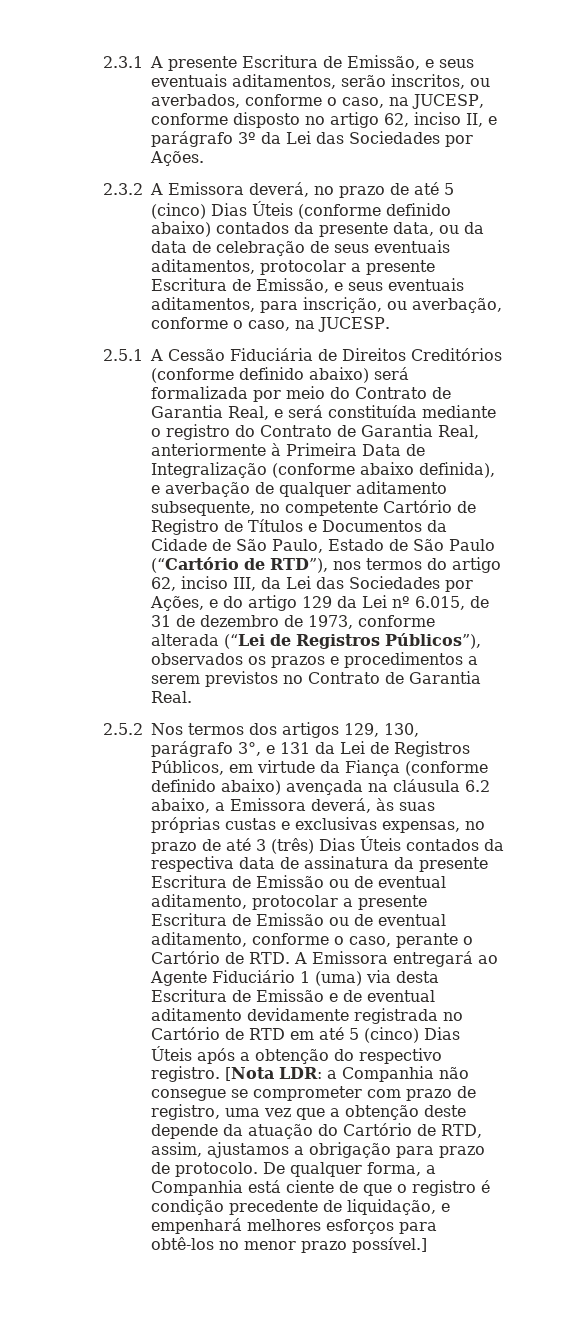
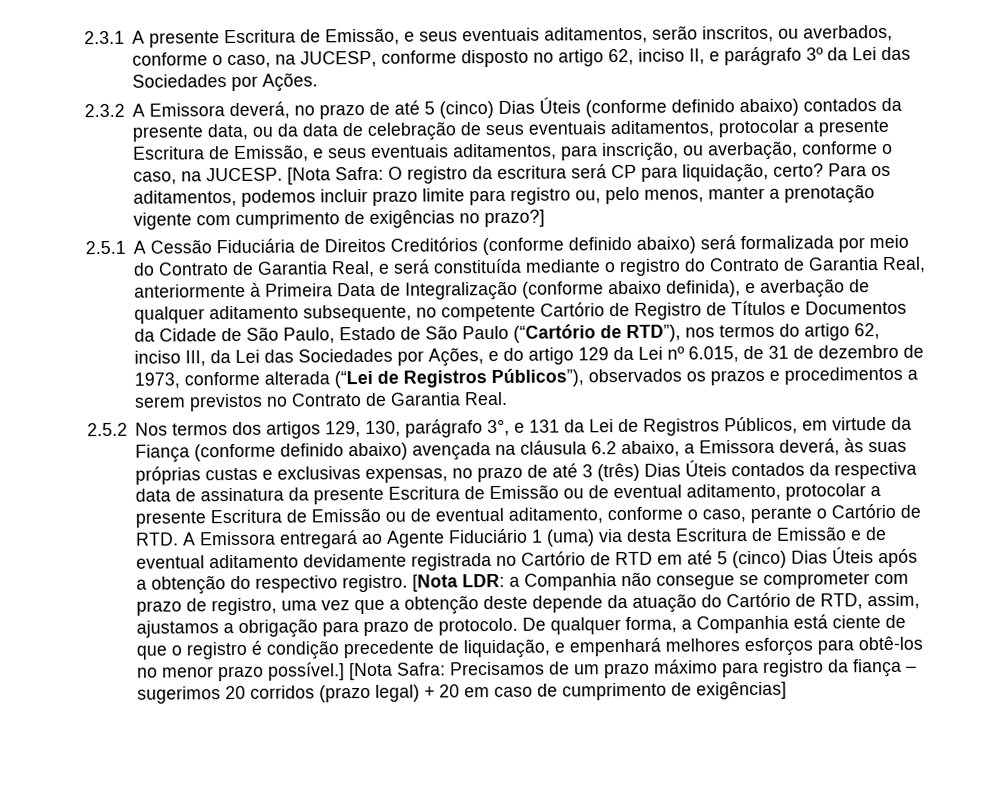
(390, 324) none -> [287,162,892,185] [133,184,876,207] [133,209,546,230] [Nota Safra: O registro da escritura será CP para liquidação, certo? Para os aditamentos, podemos incluir prazo limite para registro ou, pelo menos, manter a prenotação vigente com cumprimento de exigências no prazo?]
(427, 1245) none -> [349,658,918,681] [137,680,788,704] [Nota Safra: Precisamos de um prazo máximo para registro da fiança – sugerimos 20 corridos (prazo legal) + 20 em caso de cumprimento de exigências]

